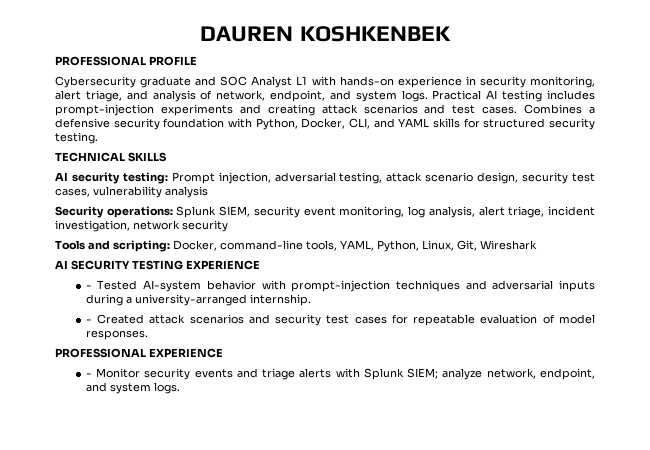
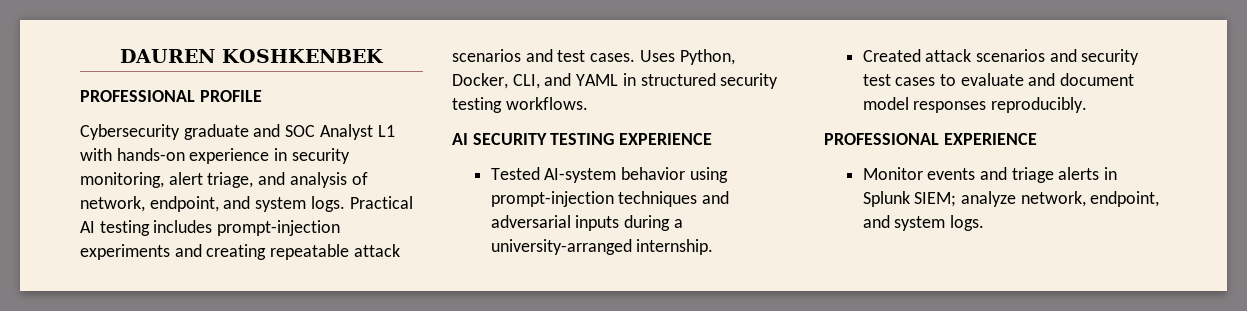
(315, 110) none -> [270,244,350,260] repeatable
[524,104,595,114] [55,118,252,130] Combines a defensive security foundation with -> [639,50,675,62] Uses
[433,118,595,130] [55,132,98,144] [55,152,166,162] [55,172,596,184] [55,186,208,198] [55,206,596,218] [55,220,228,232] [55,240,537,252] skills for structured security testing. // TECHNICAL SKILLS // AI security testing: Prompt injection, adversarial testing, attack scenario design, security test cases, vulnerability analysis // Security operations: Splunk SIEM, security event monitoring, log analysis, alert triage, incident investigation, network security // Tools and scripting: Docker, command-line tools, YAML, Python, Linux, Git, Wireshark -> [622,73,779,89] [452,97,588,113] in structured security testing workflows.
[85,285,92,289] - -> (713, 139) none
[261,280,286,290] with -> [689,167,728,183] using
[85,319,92,323] - -> (714, 247) none
[391,314,595,326] [85,330,148,340] for repeatable evaluation of model responses. -> [940,73,1135,86] [862,97,1088,113] to evaluate and document model responses reproducibly.
[85,368,191,380] - Monitor security -> [862,167,923,180] Monitor
[335,368,360,378] with -> [1104,167,1118,180] in

